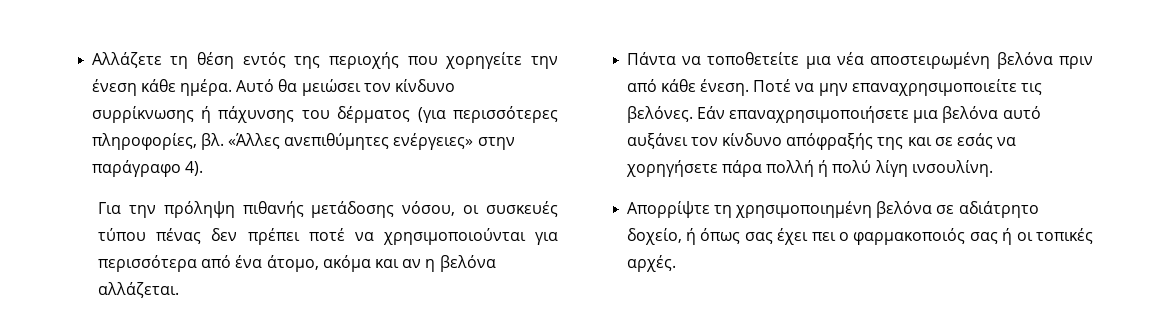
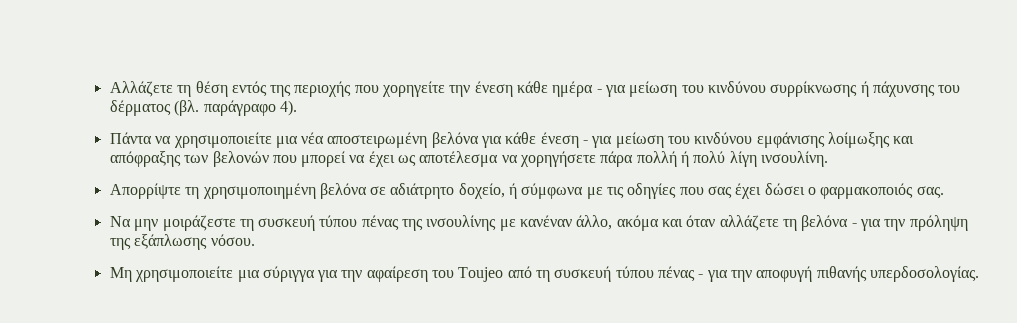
[179,79,455,96] ημέρα. Αυτό θα μειώσει τον κίνδυνο -> [552,81,767,97] ημέρα - για μείωση του κινδύνου
[417,106,558,123] [91,133,515,150] [91,160,203,177] [98,201,558,218] [98,228,558,245] [98,255,496,272] [98,282,180,298] (για περισσότερες πληροφορίες, βλ. «Άλλες ανεπιθύμητες ενέργειες» στην παράγραφο 4). // Για την πρόληψη πιθανής μετάδοσης νόσου, οι συσκευές τύπου πένας δεν πρέπει ποτέ να χρησιμοποιούνται για περισσότερα από ένα άτομο, ακόμα και αν η βελόνα αλλάζεται. -> [174,100,297,116] (βλ. παράγραφο 4).
[707,52,800,65] τοποθετείτε -> [173,132,272,148] χρησιμοποιείτε
[1059,56,1093,69] [626,79,1042,96] [626,106,1041,123] [626,133,993,150] πριν από κάθε ένεση. Ποτέ να μην επαναχρησιμοποιείτε τις βελόνες. Εάν επαναχρησιμοποιήσετε μια βελόνα αυτό αυξάνει τον κίνδυνο απόφραξής της και σε εσάς -> [481,132,915,148] [109,151,499,167] για κάθε ένεση - για μείωση του κινδύνου εμφάνισης λοίμωξης και απόφραξης των βελονών που μπορεί να έχει ως αποτέλεσμα
[700,228,741,244] όπως -> [521,183,704,199] σύμφωνα με τις οδηγίες που
[811,232,836,241] πει -> [764,183,805,195] δώσει
[969,228,1093,245] [626,255,676,272] σας ή οι τοπικές αρχές. -> [916,186,944,199] [109,215,968,231] [109,234,255,250] [109,266,979,282] σας. // Να μην μοιράζεστε τη συσκευή τύπου πένας της ινσουλίνης με κανέναν άλλο, ακόμα και όταν αλλάζετε τη βελόνα - για την πρόληψη της εξάπλωσης νόσου. // Μη χρησιμοποιείτε μια σύριγγα για την αφαίρεση του Toujeo από τη συσκευή τύπου πένας - για την αποφυγή πιθανής υπερδοσολογίας.

